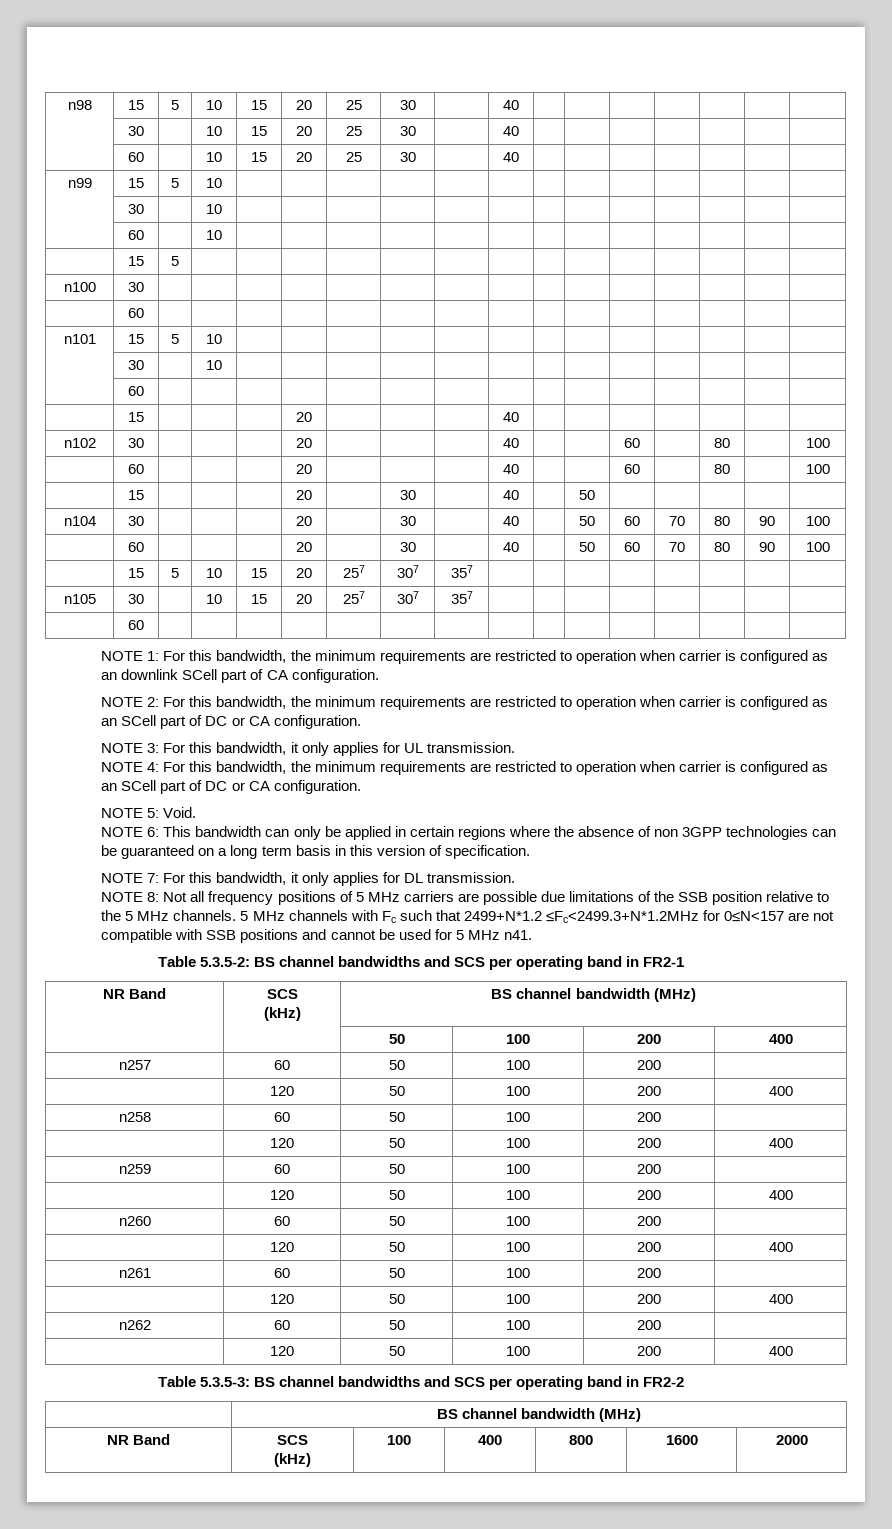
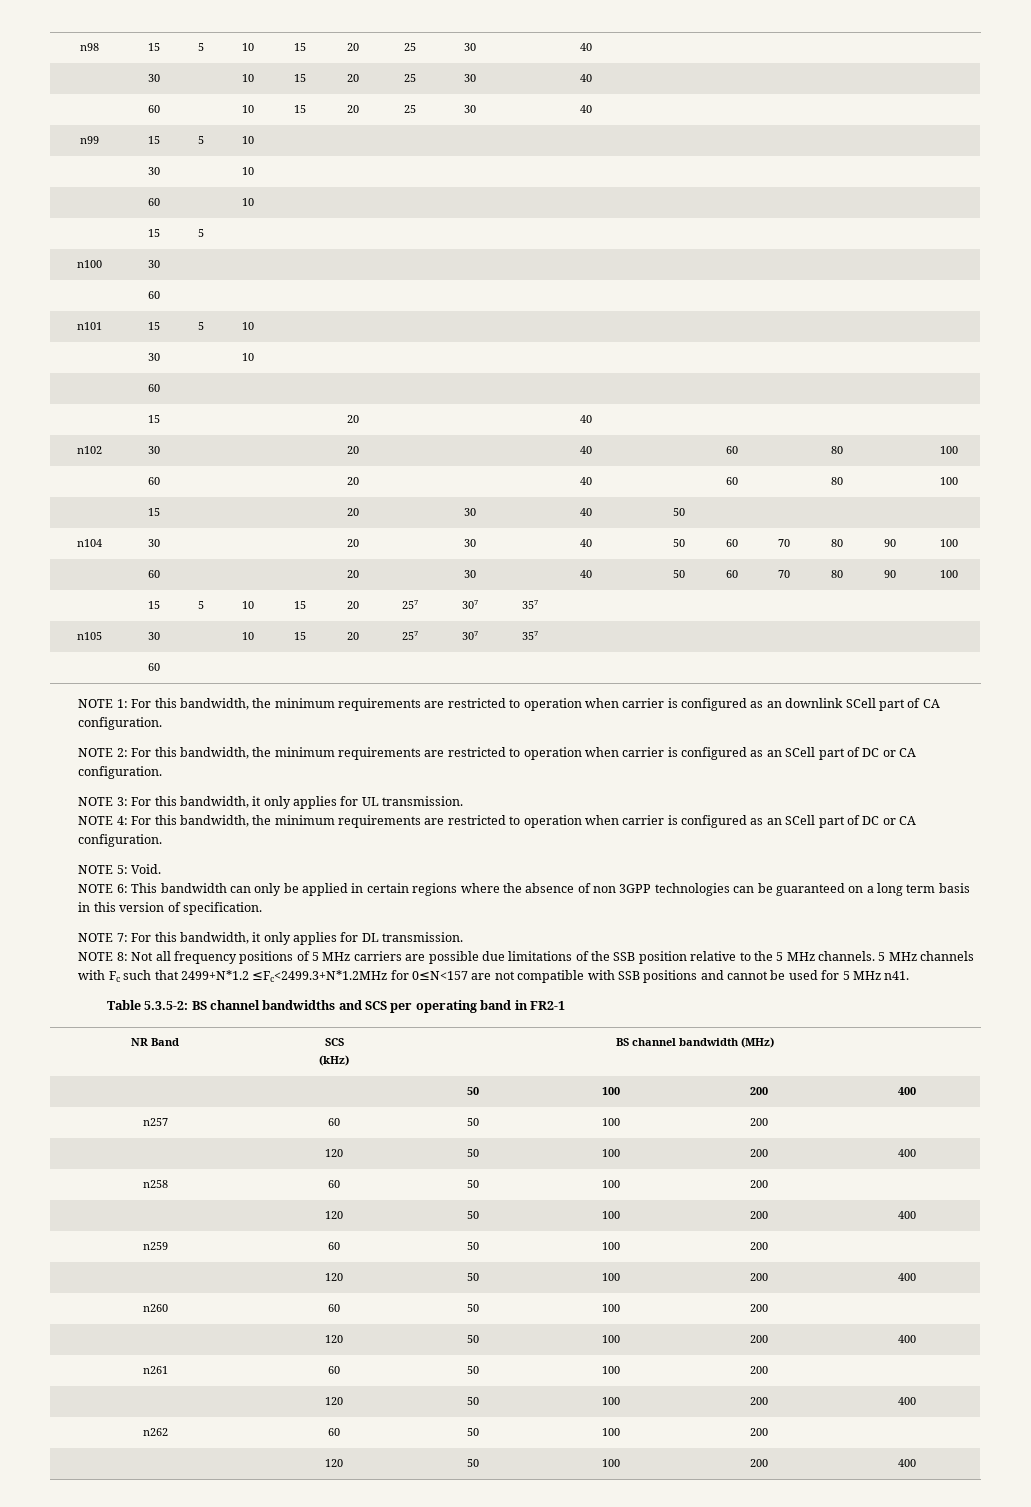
[157,1376,685,1390] [436,1408,642,1422] [106,1434,171,1445] [277,1435,308,1445] [274,1453,311,1467] [387,1435,411,1445] [478,1435,502,1445] [569,1435,593,1445] [665,1435,698,1445] [775,1435,808,1445] // Table 5.3.5-3: BS channel bandwidths and SCS per operating band in FR2-2 // | BS channel bandwidth (MHz) // NR Band | SCS // (kHz) | 100 | 400 | 800 | 1600 | 2000 -> (916, 1463) none

